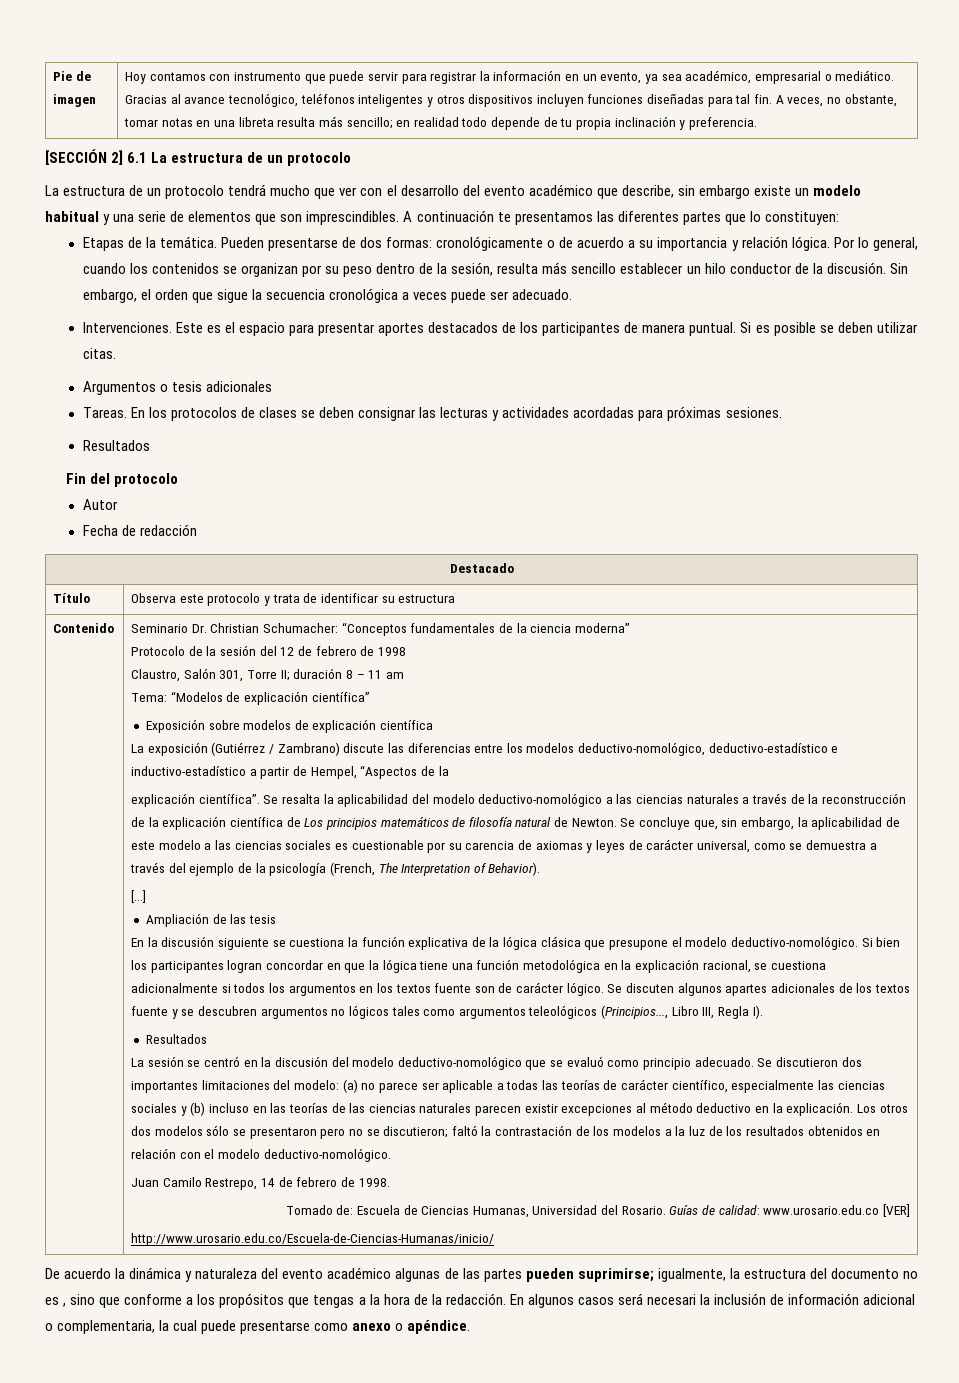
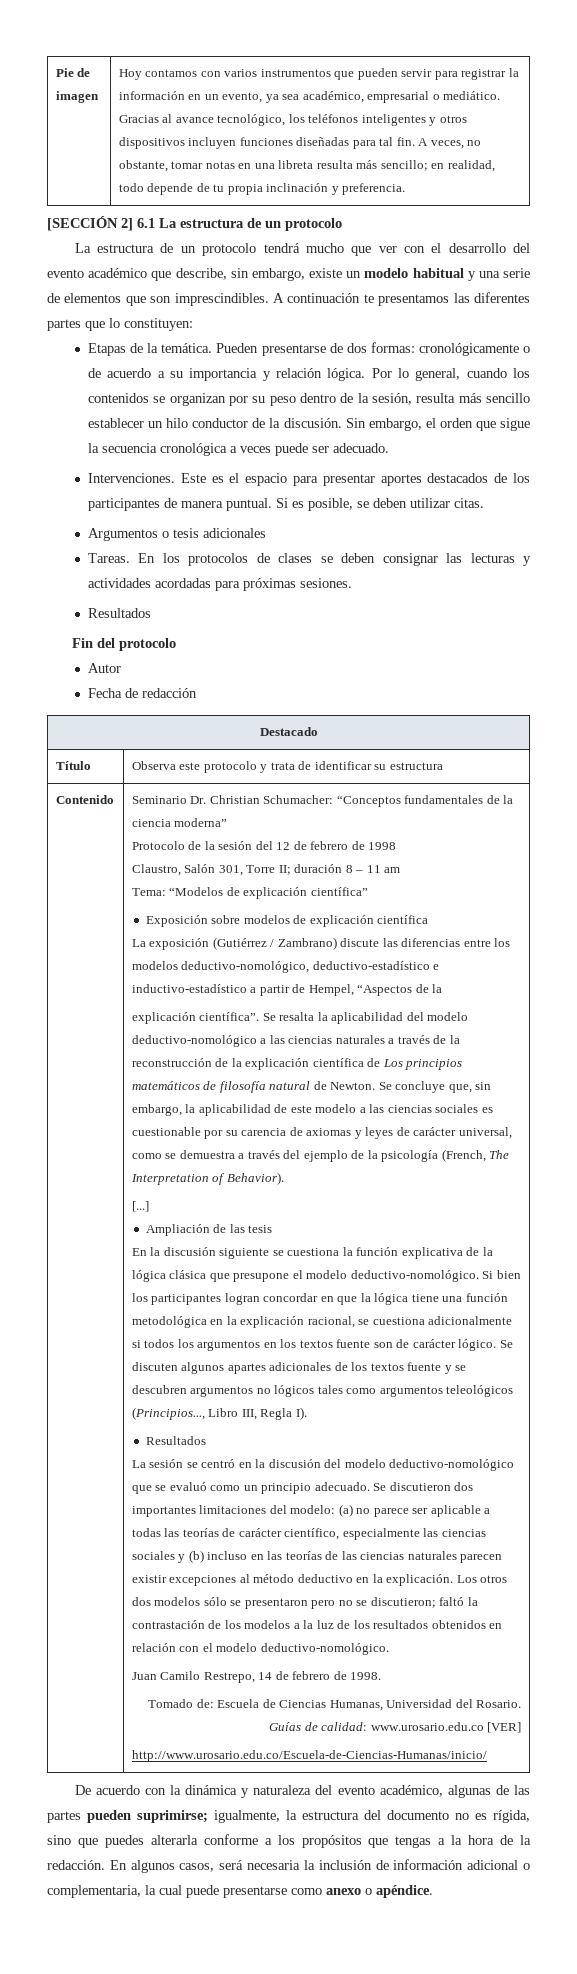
[233,71,365,84] instrumento que puede -> [224,68,398,80] varios instrumentos que pueden
(298, 100) none -> [288,114,305,123] los
[413,117,459,127] realidad -> [447,160,495,172] realidad,
[698,185,750,199] embargo -> [251,268,305,281] embargo,
[773,322,816,336] posible -> [308,498,354,511] posible,
(640, 1063) none -> [243,1485,258,1491] un
(112, 1273) none -> [144,1788,166,1795] con
[327,1267,392,1279] académico -> [379,1785,443,1797] académico,
[63,1303,67,1307] , -> [493,1810,530,1823] rígida,
(121, 1302) none -> [104,1835,198,1848] puedes alterarla
[577,1293,696,1305] casos será necesari -> [179,1860,301,1872] casos, será necesaria

